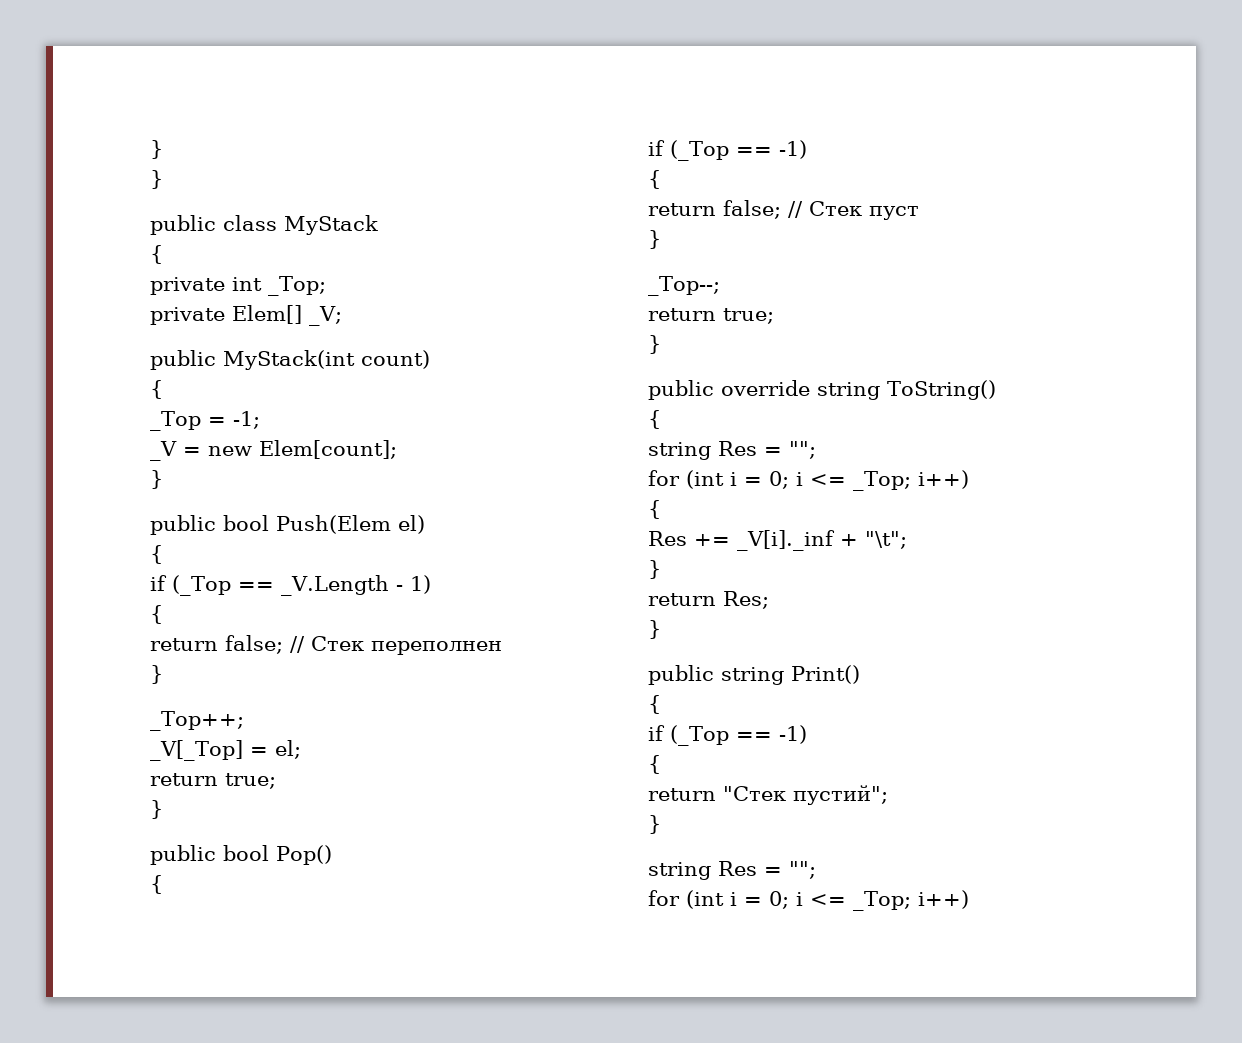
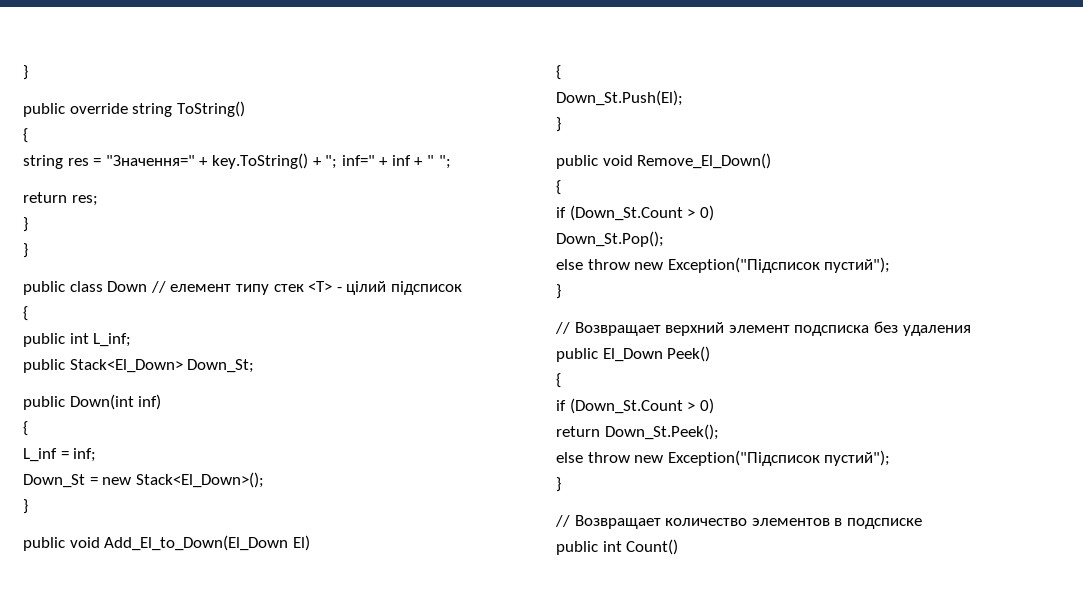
[150,140,163,159] [150,170,163,189] [150,215,378,235] [150,245,163,264] [150,276,326,296] [150,305,342,326] [150,350,430,370] [150,380,163,399] [150,411,260,431] [150,440,397,461] [150,470,163,489] [150,515,425,535] [150,545,163,564] [150,575,431,596] [150,605,163,624] [150,635,502,655] [150,665,163,684] [150,711,244,731] [150,740,301,761] [150,773,276,789] [150,800,163,819] [150,845,332,865] [150,875,163,894] [648,140,807,161] [648,170,661,189] [648,200,919,220] [648,230,661,249] [648,276,720,296] [648,308,774,324] [648,335,661,354] } // } // public class MyStack // { // private int _Top; // private Elem[] _V; // public MyStack(int count) // { // _Top = -1; // _V = new Elem[count]; // } // public bool Push(Elem el) // { // if (_Top == _V.Length - 1) // { // return false; // Стек переполнен // } // _Top++; // _V[_Top] = el; // return true; // } // public bool Pop() // { // if (_Top == -1) // { // return false; // Стек пуст // } // _Top--; // return true; // } -> [23,65,28,80] }
[718,441,816,459] [648,470,969,491] [648,500,661,519] [648,530,907,551] [648,560,661,579] [648,591,769,609] [648,620,661,639] [648,665,860,685] [648,695,661,714] [648,725,807,746] [648,755,661,774] [648,785,888,805] [648,815,661,834] [648,861,816,880] [648,890,969,911] Res = ""; // for (int i = 0; i <= _Top; i++) // { // Res += _V[i]._inf + "\t"; // } // return Res; // } // public string Print() // { // if (_Top == -1) // { // return "Стек пустий"; // } // string Res = ""; // for (int i = 0; i <= _Top; i++) -> [67,153,451,169] [23,192,98,206] [23,217,28,232] [23,243,28,258] [23,281,462,295] [23,306,28,321] [23,333,132,347] [23,359,255,373] [23,394,162,410] [23,421,28,436] [23,448,97,462] [23,472,264,488] [23,499,28,514] [23,535,310,551] [556,65,561,80] [556,90,683,106] [556,117,561,132] [556,153,772,169] [556,180,561,195] [556,205,714,221] [556,231,664,247] [556,257,891,273] [556,284,561,299] [555,321,971,336] [556,346,711,362] [556,373,561,388] [556,398,714,414] [556,424,719,440] [556,450,891,466] [556,477,561,492] [555,515,922,529] [556,539,679,555] res = "Значення=" + key.ToString() + "; inf=" + inf + " "; // return res; // } // } // public class Down // елемент типу стек <T> - цілий підсписок // { // public int L_inf; // public Stack<El_Down> Down_St; // public Down(int inf) // { // L_inf = inf; // Down_St = new Stack<El_Down>(); // } // public void Add_El_to_Down(El_Down El) // { // Down_St.Push(El); // } // public void Remove_El_Down() // { // if (Down_St.Count > 0) // Down_St.Pop(); // else throw new Exception("Підсписок пустий"); // } // // Возвращает верхний элемент подсписка без удаления // public El_Down Peek() // { // if (Down_St.Count > 0) // return Down_St.Peek(); // else throw new Exception("Підсписок пустий"); // } // // Возвращает количество элементов в подсписке // public int Count()

